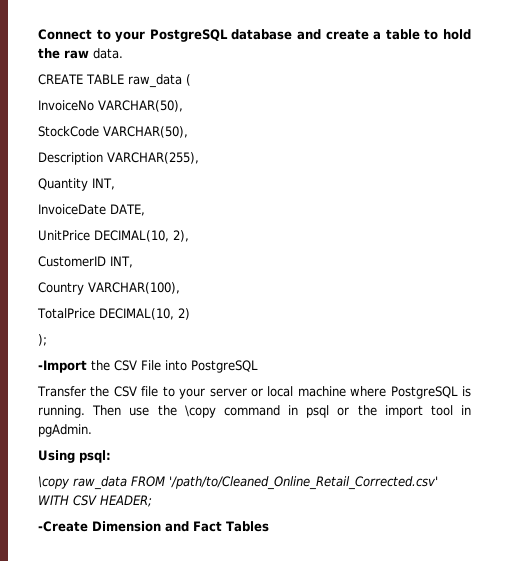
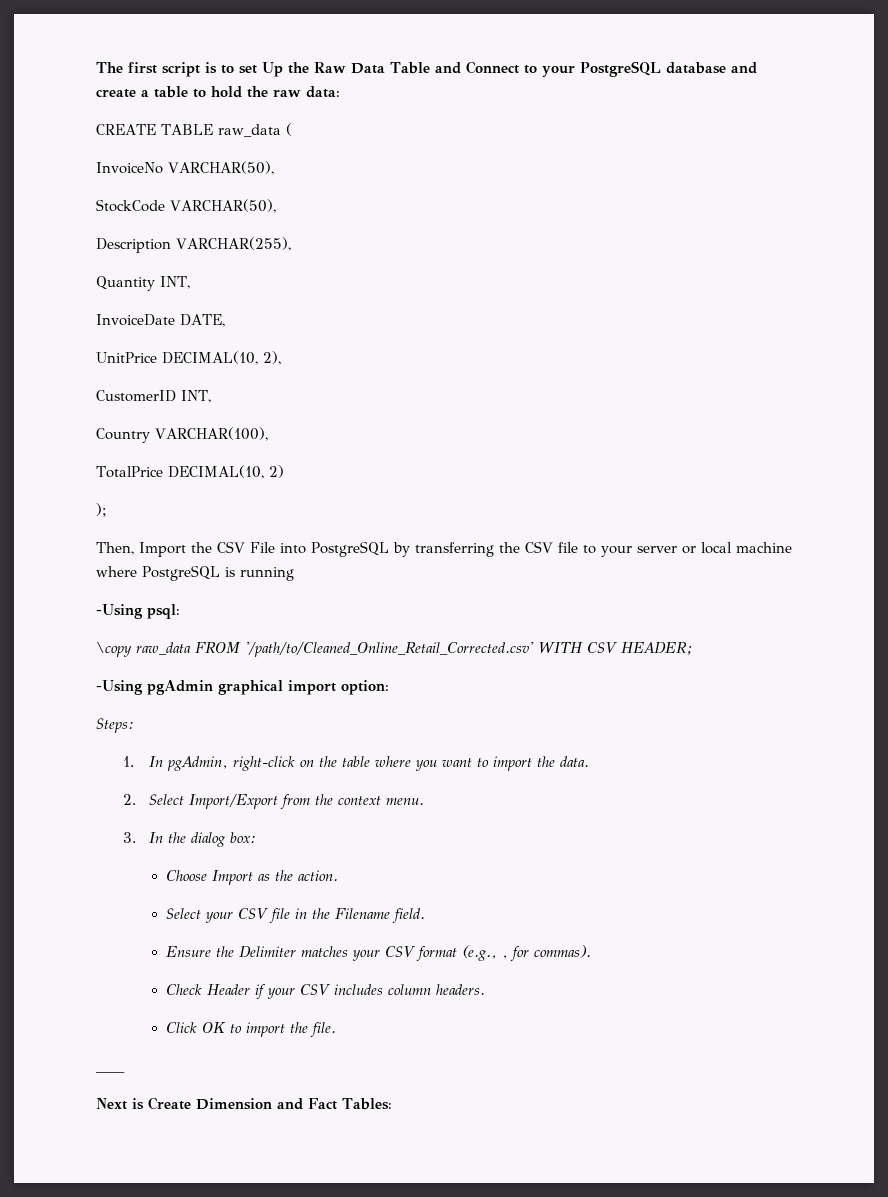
(38, 34) none -> [96,62,461,77] The first script is to set Up the Raw Data Table and
[93,48,123,59] data. -> [306,86,340,98] data:
[38,360,87,373] -Import -> [96,542,186,557] Then, Import
[37,386,86,397] // Transfer -> [393,542,494,557] by transferring
[38,405,472,418] [38,424,92,437] [38,450,75,463] running. Then use the \copy command in psql or the import tool in pgAdmin. // Using -> [240,567,294,581] [96,604,143,619] running // -Using
[38,521,88,532] -Create -> [96,680,389,695] [96,718,134,733] [122,756,590,771] [122,794,425,809] [122,832,257,847] [165,870,338,885] [165,908,425,923] [165,945,591,961] [165,984,485,999] [165,1022,336,1037] [96,1071,125,1073] [96,1097,191,1110] -Using pgAdmin graphical import option: // Steps: // 1. In pgAdmin, right-click on the table where you want to import the data. // 2. Select Import/Export from the context menu. // 3. In the dialog box: // Choose Import as the action. // Select your CSV file in the Filename field. // Ensure the Delimiter matches your CSV format (e.g., , for commas). // Check Header if your CSV includes column headers. // Click OK to import the file. // ____ // Next is Create
[226,521,269,532] Tables -> [342,1098,392,1110] Tables:

